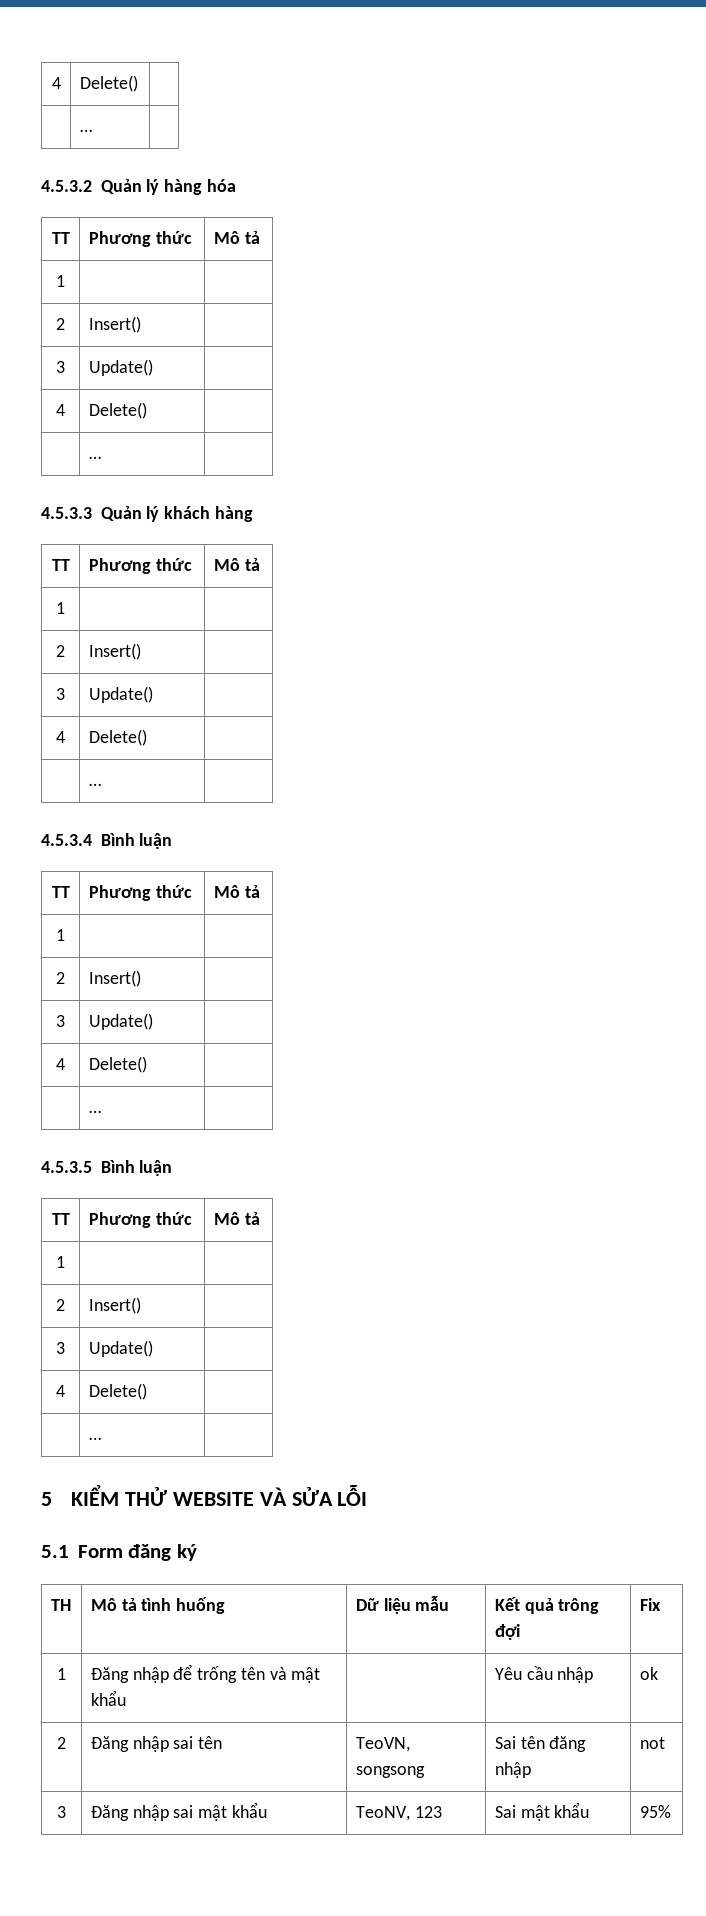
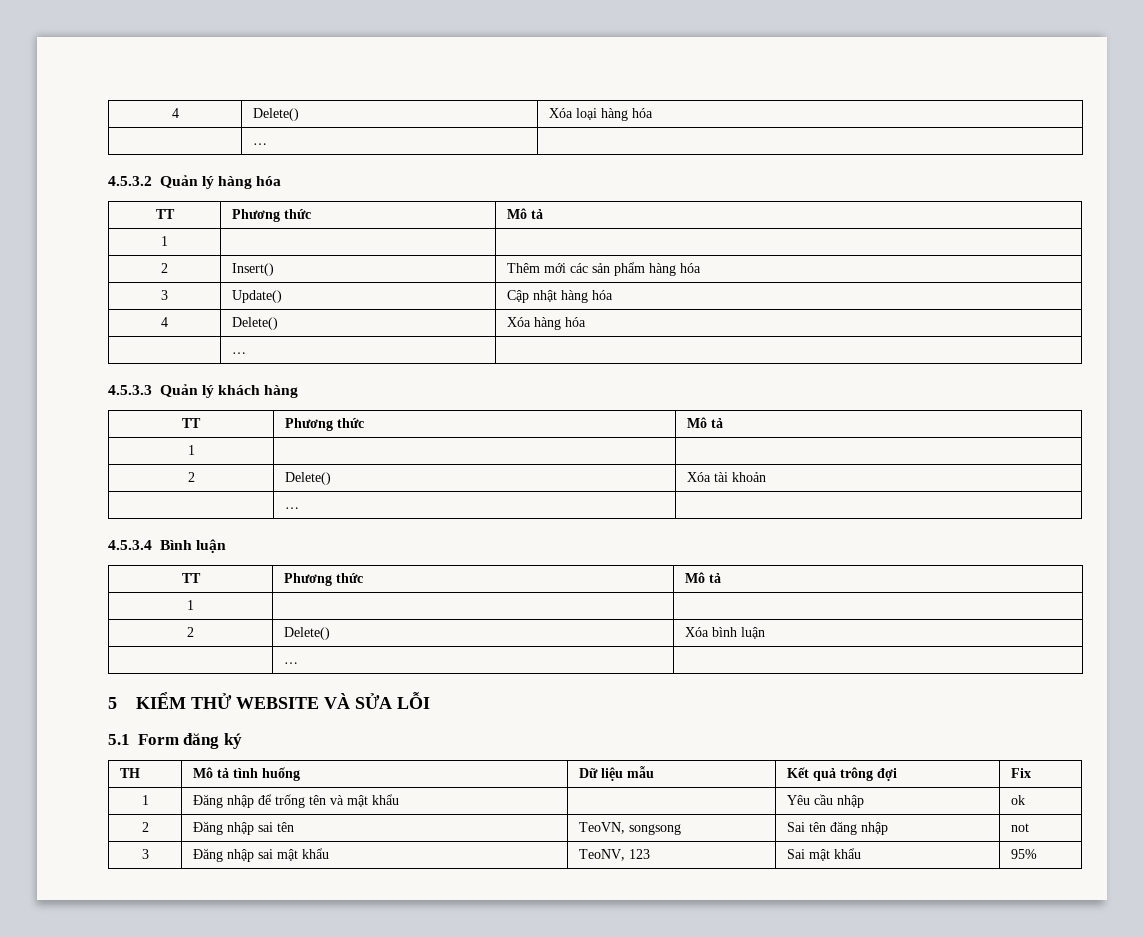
[51,77,61,89] [79,75,138,92] 4 | Delete() | -> [171,108,179,118] [252,108,299,121] [548,108,653,121] 4 | Delete() | Xóa loại hàng hóa
[56,361,65,373] [88,359,153,376] [56,404,65,416] [88,402,147,419] // 3 | Update() | // 4 | Delete() | -> [506,262,701,276] [161,290,168,300] [231,290,282,303] [506,290,613,303] [161,317,168,327] [231,317,278,330] [506,317,586,330] Thêm mới các sản phẩm hàng hóa // 3 | Update() | Cập nhật hàng hóa // 4 | Delete() | Xóa hàng hóa
[88,643,141,660] [56,688,65,700] [88,686,153,703] [56,731,65,743] [88,729,147,746] Insert() | // 3 | Update() | // 4 | Delete() | -> [284,472,331,485] [686,472,766,482] Delete() | Xóa tài khoản
[88,970,141,987] [56,1015,65,1027] [88,1013,153,1030] [56,1058,65,1070] [88,1056,147,1073] [88,1110,101,1113] [41,1160,173,1176] [51,1213,70,1225] [88,1212,192,1228] [213,1212,260,1225] [56,1256,65,1268] [56,1299,65,1311] [88,1297,141,1314] [56,1342,65,1354] [88,1340,153,1357] [56,1385,65,1397] [88,1383,147,1400] Insert() | // 3 | Update() | // 4 | Delete() | // | … | // 4.5.3.5 Bình luận // TT | Phương thức | Mô tả // 1 | | // 2 | Insert() | // 3 | Update() | // 4 | Delete() | -> [283,627,330,640] [684,627,765,639] Delete() | Xóa bình luận

